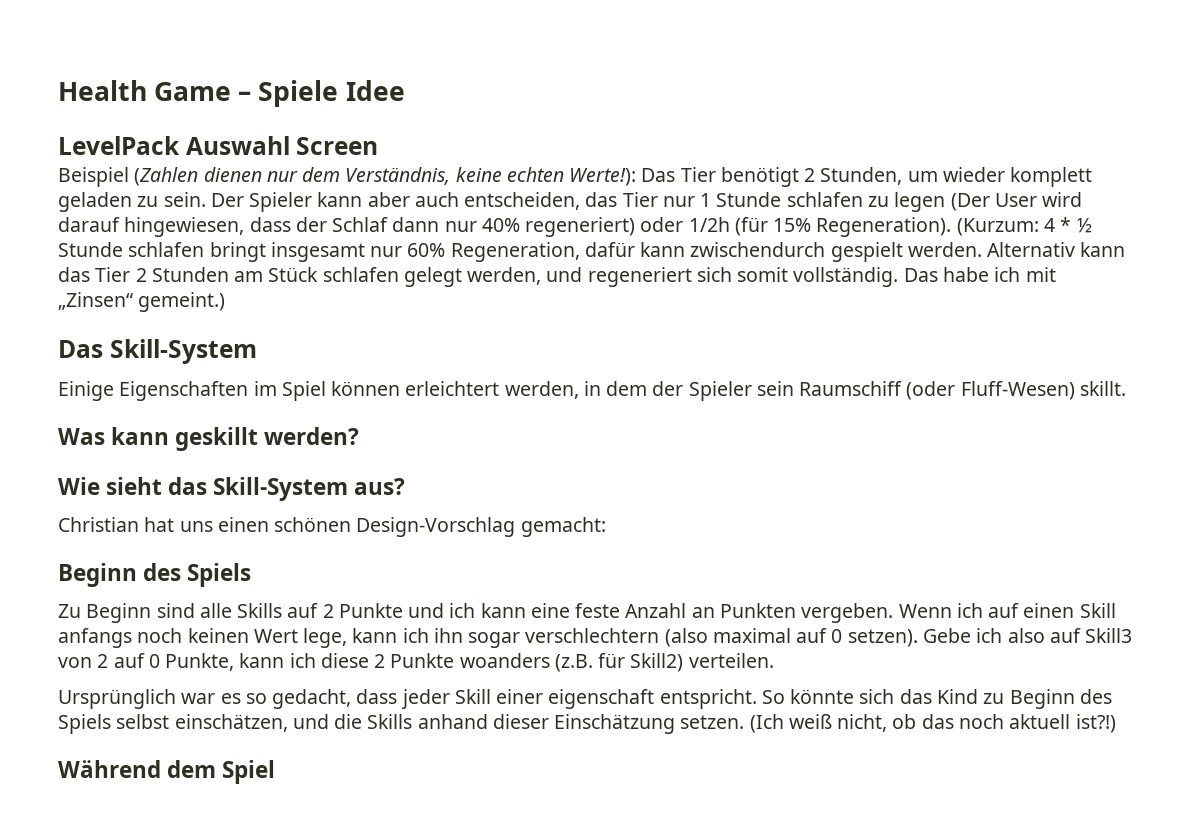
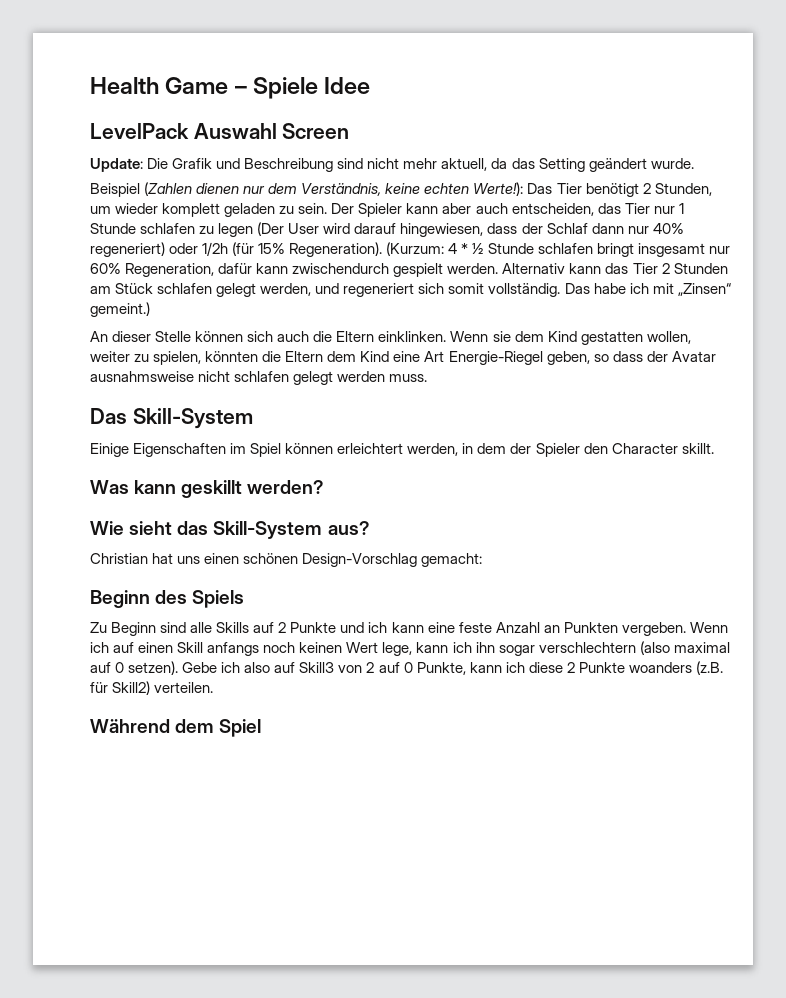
(379, 146) none -> [90,158,694,172] // Update: Die Grafik und Beschreibung sind nicht mehr aktuell, da das Setting geändert wurde.
(226, 302) none -> [90,331,691,345] [90,351,716,365] [90,371,428,385] // An dieser Stelle können sich auch die Eltern einklinken. Wenn sie dem Kind gestatten wollen, weiter zu spielen, könnten die Eltern dem Kind eine Art Energie-Riegel geben, so dass der Avatar ausnahmsweise nicht schlafen gelegt werden muss.
[756,381,1075,400] sein Raumschiff (oder Fluff-Wesen) -> [583,443,678,454] den Character
[58,689,1112,709] [58,714,1116,734] // Ursprünglich war es so gedacht, dass jeder Skill einer eigenschaft entspricht. So könnte sich das Kind zu Beginn des Spiels selbst einschätzen, und die Skills anhand dieser Einschätzung setzen. (Ich weiß nicht, ob das noch aktuell ist?!) -> (214, 687) none

